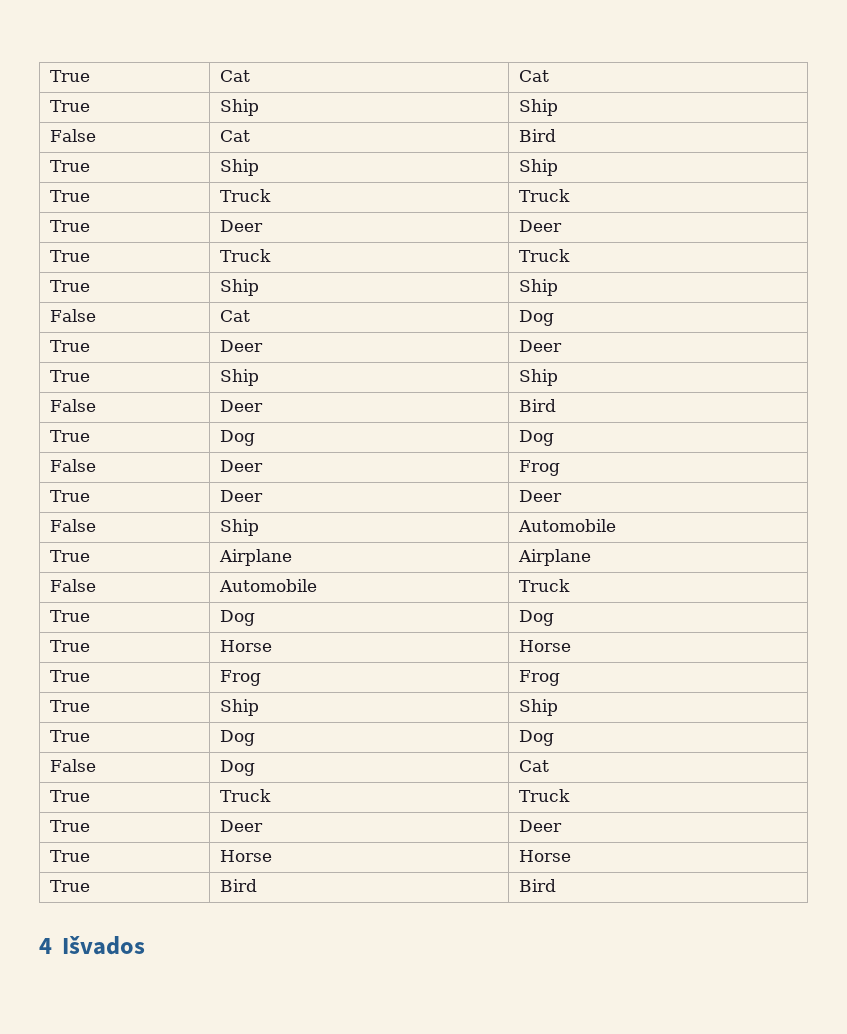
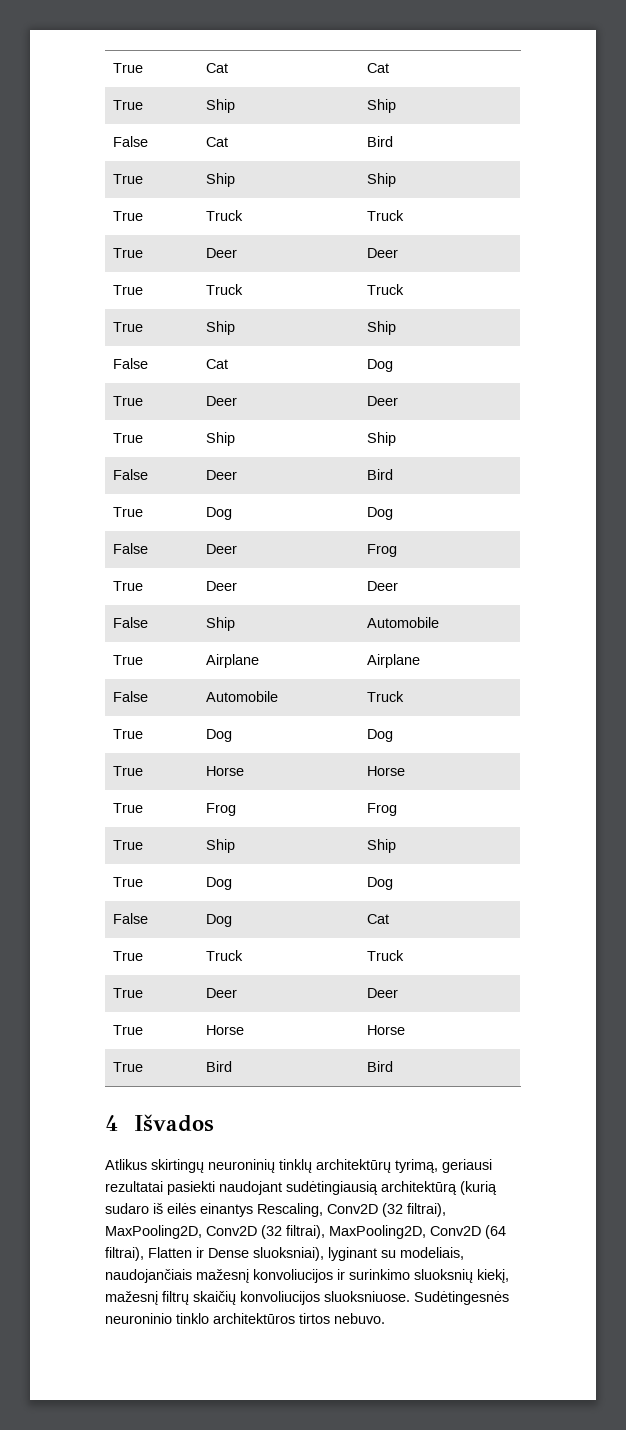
(145, 945) none -> [105,1159,492,1173] [105,1181,497,1195] [105,1203,446,1217] [105,1225,506,1239] [105,1247,464,1261] [105,1269,509,1283] [105,1291,509,1305] [105,1313,385,1324] // Atlikus skirtingų neuroninių tinklų architektūrų tyrimą, geriausi rezultatai pasiekti naudojant sudėtingiausią architektūrą (kurią sudaro iš eilės einantys Rescaling, Conv2D (32 filtrai), MaxPooling2D, Conv2D (32 filtrai), MaxPooling2D, Conv2D (64 filtrai), Flatten ir Dense sluoksniai), lyginant su modeliais, naudojančiais mažesnį konvoliucijos ir surinkimo sluoksnių kiekį, mažesnį filtrų skaičių konvoliucijos sluoksniuose. Sudėtingesnės neuroninio tinklo architektūros tirtos nebuvo.

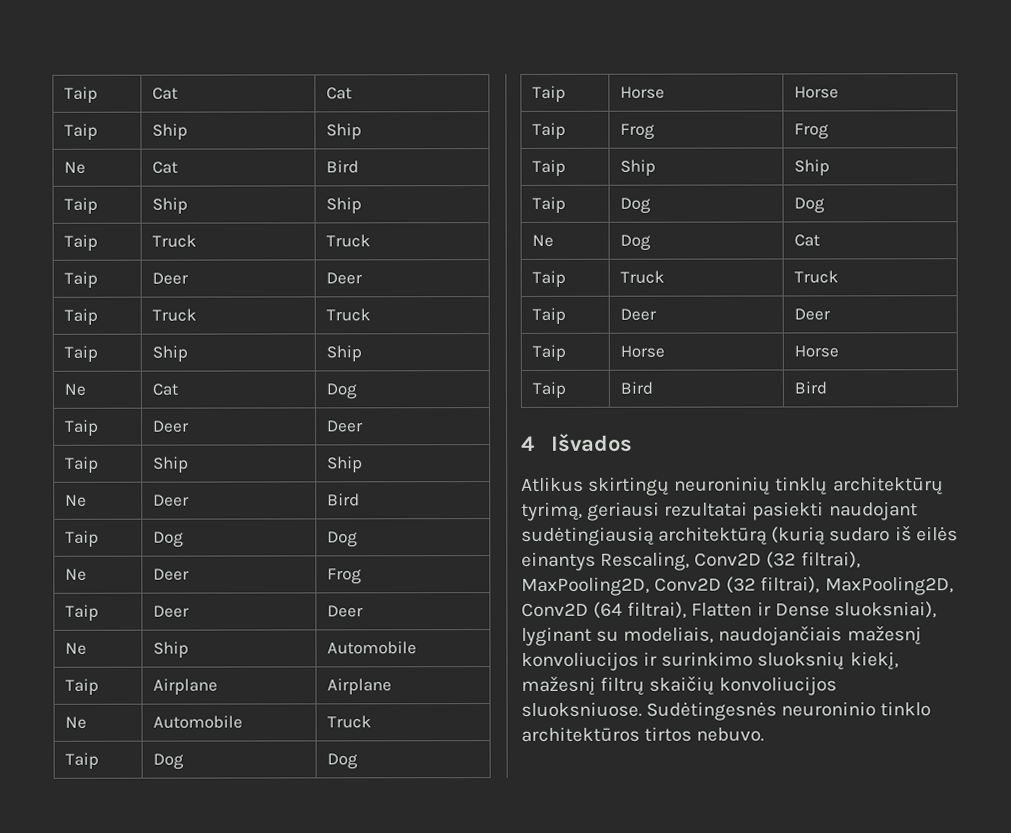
[113,63,144,73] True -> [64,86,99,103] Taip
[113,100,144,110] [206,99,236,113] [367,99,397,113] [113,136,149,147] True | Ship | Ship // False -> [64,123,99,140] [152,123,189,140] [326,123,363,140] [64,161,87,174] Taip | Ship | Ship // Ne
[113,174,144,184] [206,173,236,187] [367,173,397,187] [113,211,144,221] [206,210,244,221] [367,210,405,221] [113,248,144,258] [206,248,238,258] [367,248,399,258] [113,285,144,295] [206,284,244,295] [367,284,405,295] [113,322,144,332] [206,321,236,335] [367,321,397,335] [113,358,149,369] True | Ship | Ship // True | Truck | Truck // True | Deer | Deer // True | Truck | Truck // True | Ship | Ship // False -> [64,197,99,214] [152,197,189,214] [326,197,363,214] [64,234,99,251] [152,234,198,248] [326,234,372,248] [64,271,99,288] [152,272,190,285] [326,272,364,285] [64,308,99,325] [152,308,198,322] [326,308,372,322] [64,345,99,362] [152,345,189,362] [326,345,363,362] [64,383,87,396] Taip | Ship | Ship // Taip | Truck | Truck // Taip | Deer | Deer // Taip | Truck | Truck // Taip | Ship | Ship // Ne
[113,396,144,406] [206,396,238,406] [367,396,399,406] [113,433,144,443] [206,432,236,446] [367,432,397,446] [113,469,149,480] True | Deer | Deer // True | Ship | Ship // False -> [65,419,100,436] [153,420,191,433] [327,420,365,433] [65,456,100,473] [153,456,190,473] [327,456,364,473] [65,494,88,507] Taip | Deer | Deer // Taip | Ship | Ship // Ne
[113,507,144,517] [206,507,233,520] [367,507,394,520] [113,543,149,554] True | Dog | Dog // False -> [65,530,100,547] [153,531,185,548] [327,531,359,548] [65,568,88,581] Taip | Dog | Dog // Ne
[113,581,144,591] [206,581,238,591] [367,581,399,591] [113,617,149,628] True | Deer | Deer // False -> [65,604,100,621] [153,605,191,618] [327,605,365,618] [65,642,88,655] Taip | Deer | Deer // Ne
[113,655,144,665] True -> [65,678,100,695] Taip
[113,691,149,702] False -> [65,716,88,729] Ne
[113,729,144,739] [206,729,233,742] [367,729,394,742] [113,766,144,776] [206,766,245,776] [367,766,406,776] [113,803,144,813] True | Dog | Dog // True | Horse | Horse // True -> [65,752,100,769] [153,753,185,770] [327,753,359,770] [532,85,567,102] [620,86,666,99] [794,86,840,99] [532,122,567,139] Taip | Dog | Dog // Taip | Horse | Horse // Taip
[113,840,144,850] [206,839,236,853] [367,839,397,853] [113,877,144,887] [206,877,233,890] [367,877,394,890] [113,913,149,924] True | Ship | Ship // True | Dog | Dog // False -> [532,159,567,176] [620,159,657,176] [794,159,831,176] [532,196,567,213] [620,197,652,214] [794,197,826,214] [532,234,555,247] Taip | Ship | Ship // Taip | Dog | Dog // Ne
[113,951,144,961] [206,950,244,961] [367,950,405,961] [113,988,144,998] [206,988,238,998] [367,988,399,998] [113,1025,144,1035] [206,1025,245,1035] [367,1025,406,1035] [113,1062,144,1072] True | Truck | Truck // True | Deer | Deer // True | Horse | Horse // True -> [532,270,567,287] [620,270,666,284] [794,270,840,284] [532,307,567,324] [620,308,658,321] [794,308,832,321] [532,344,567,361] [620,345,666,358] [794,345,840,358] [532,381,567,398] Taip | Truck | Truck // Taip | Deer | Deer // Taip | Horse | Horse // Taip

